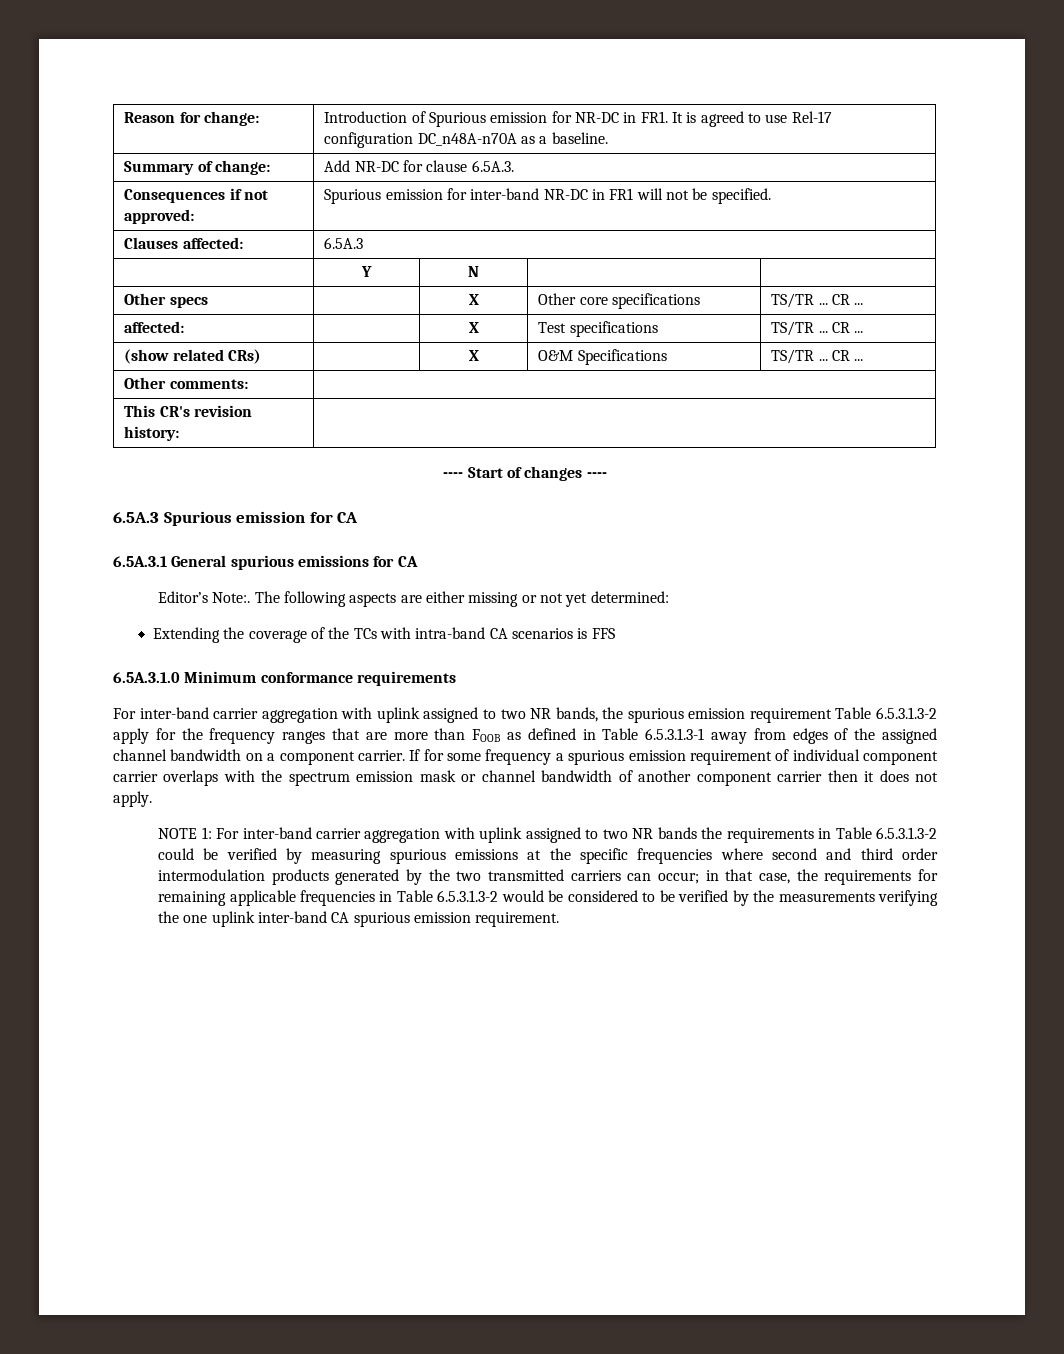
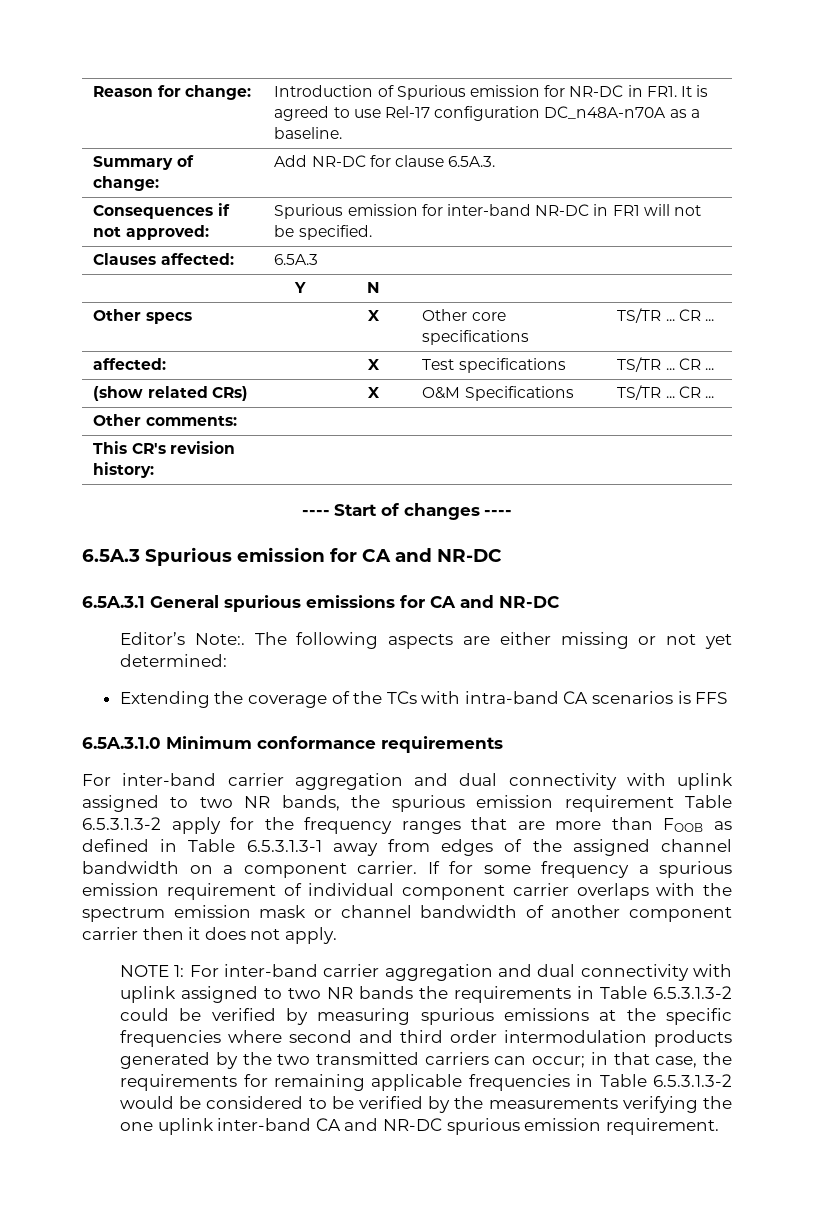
(359, 517) none -> [395,548,502,562] and NR-DC
(418, 561) none -> [460,595,560,608] and NR-DC
(338, 715) none -> [414,773,617,790] and dual connectivity
(441, 835) none -> [498,964,689,981] and dual connectivity
(350, 917) none -> [344,1118,443,1131] and NR-DC

